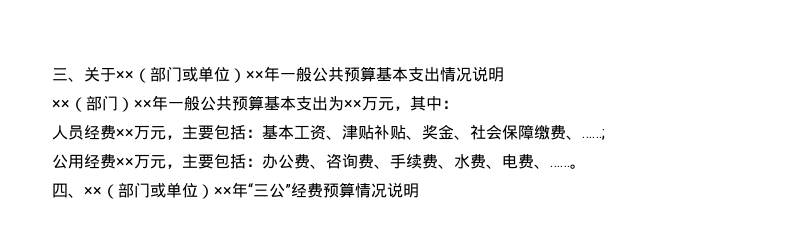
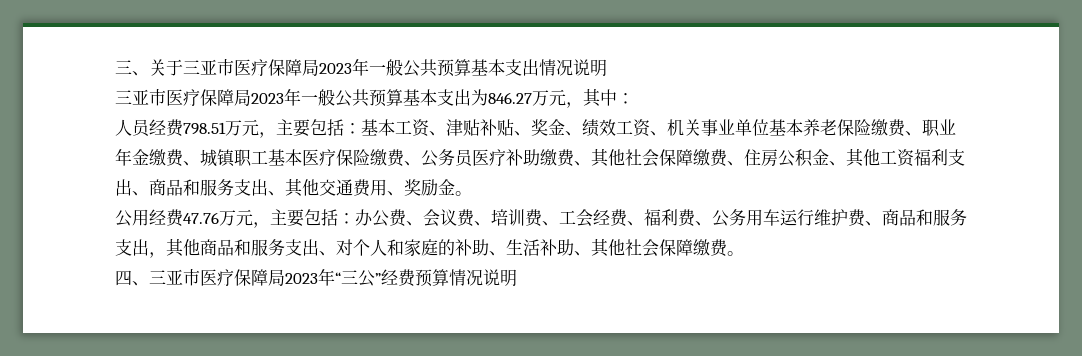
[116,66,264,83] ××（部门或单位）×× -> [183,59,352,76] 三亚市医疗保障局2023
[52,95,152,112] ××（部门）×× -> [115,89,284,106] 三亚市医疗保障局2023
[344,99,362,109] ×× -> [488,92,532,104] 846.27
[116,128,134,138] ×× -> [183,122,226,135] 798.51
[470,124,605,140] 社会保障缴费、……; -> [582,119,956,137] [115,148,965,167] [115,178,472,197] 绩效工资、机关事业单位基本养老保险缴费、职业年金缴费、城镇职工基本医疗保险缴费、公务员医疗补助缴费、其他社会保障缴费、住房公积金、其他工资福利支出、商品和服务支出、其他交通费用、奖励金。
[116,157,134,167] ×× -> [183,212,219,224] 47.76
[326,153,586,169] [52,182,232,199] 咨询费、手续费、水费、电费、……。 // 四、××（部门或单位）×× -> [423,209,967,227] [115,238,744,258] [115,269,318,286] 会议费、培训费、工会经费、福利费、公务用车运行维护费、商品和服务支出，其他商品和服务支出、对个人和家庭的补助、生活补助、其他社会保障缴费。 // 四、三亚市医疗保障局2023

